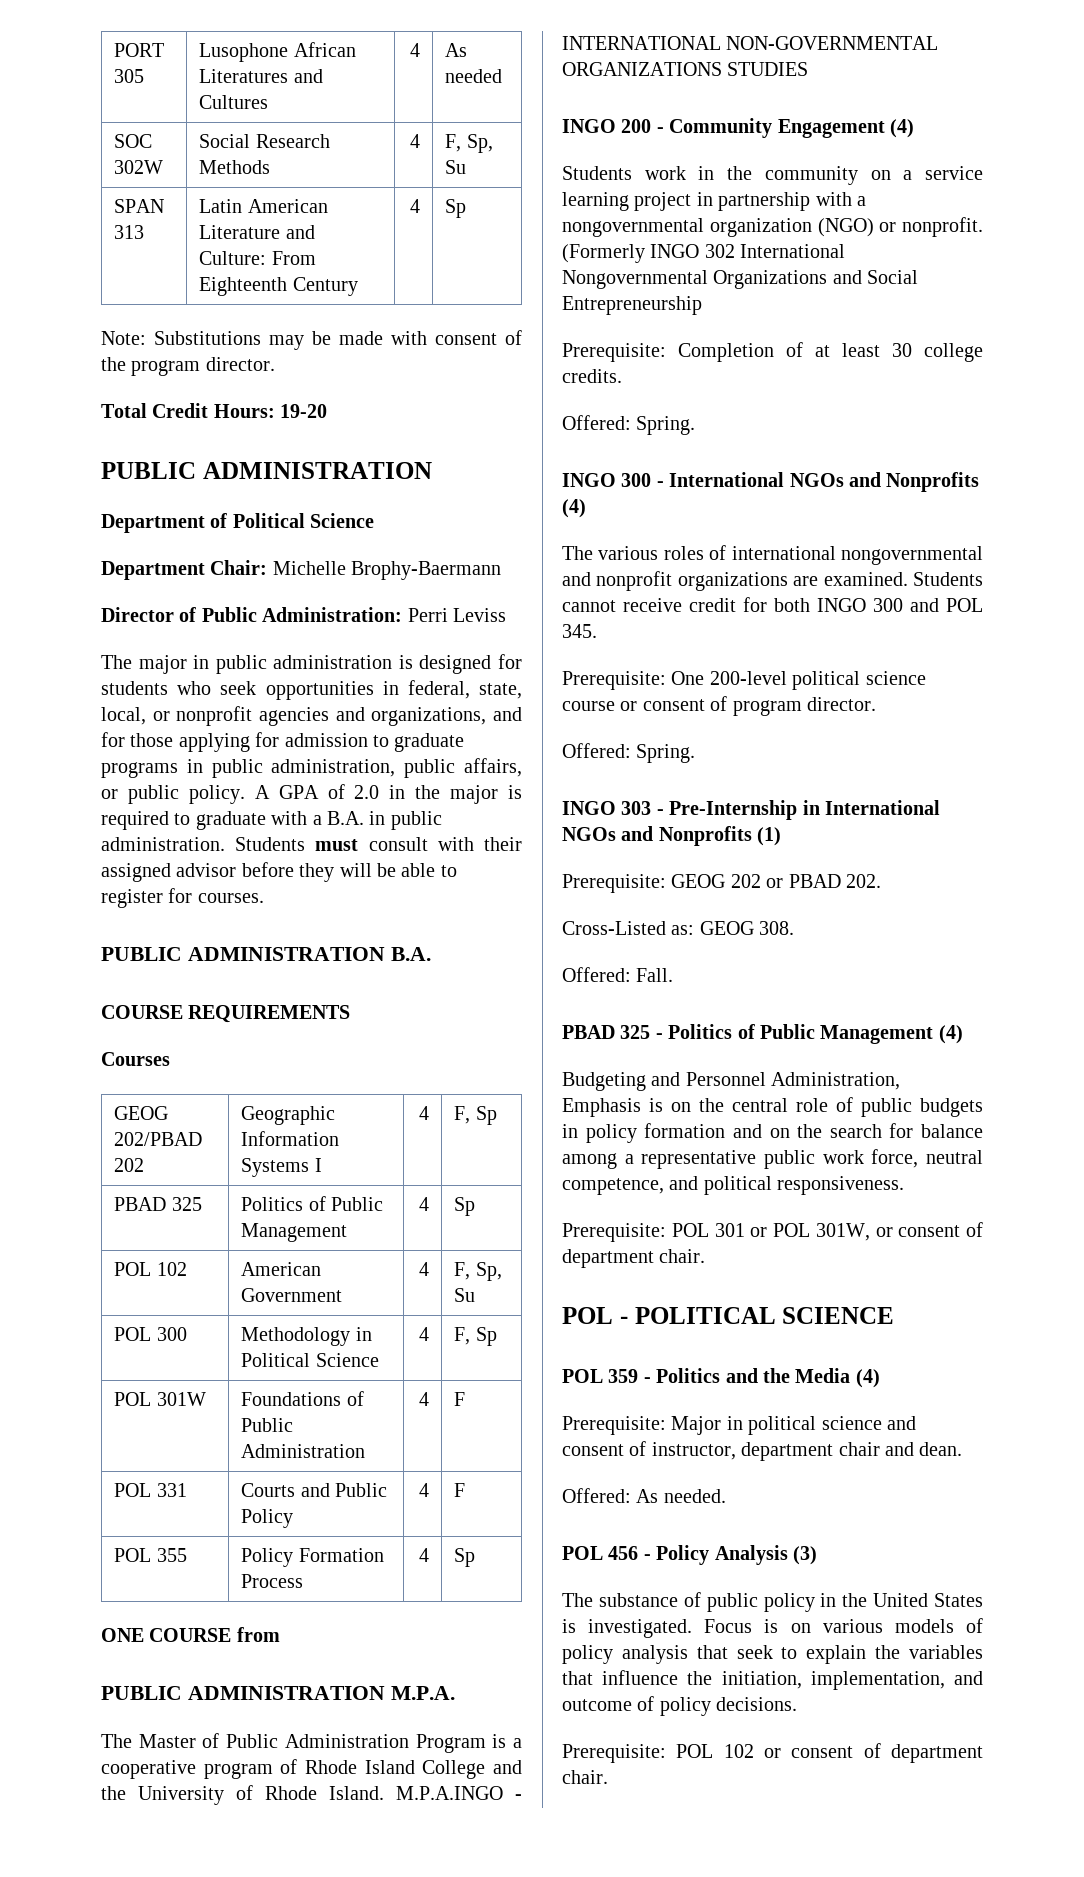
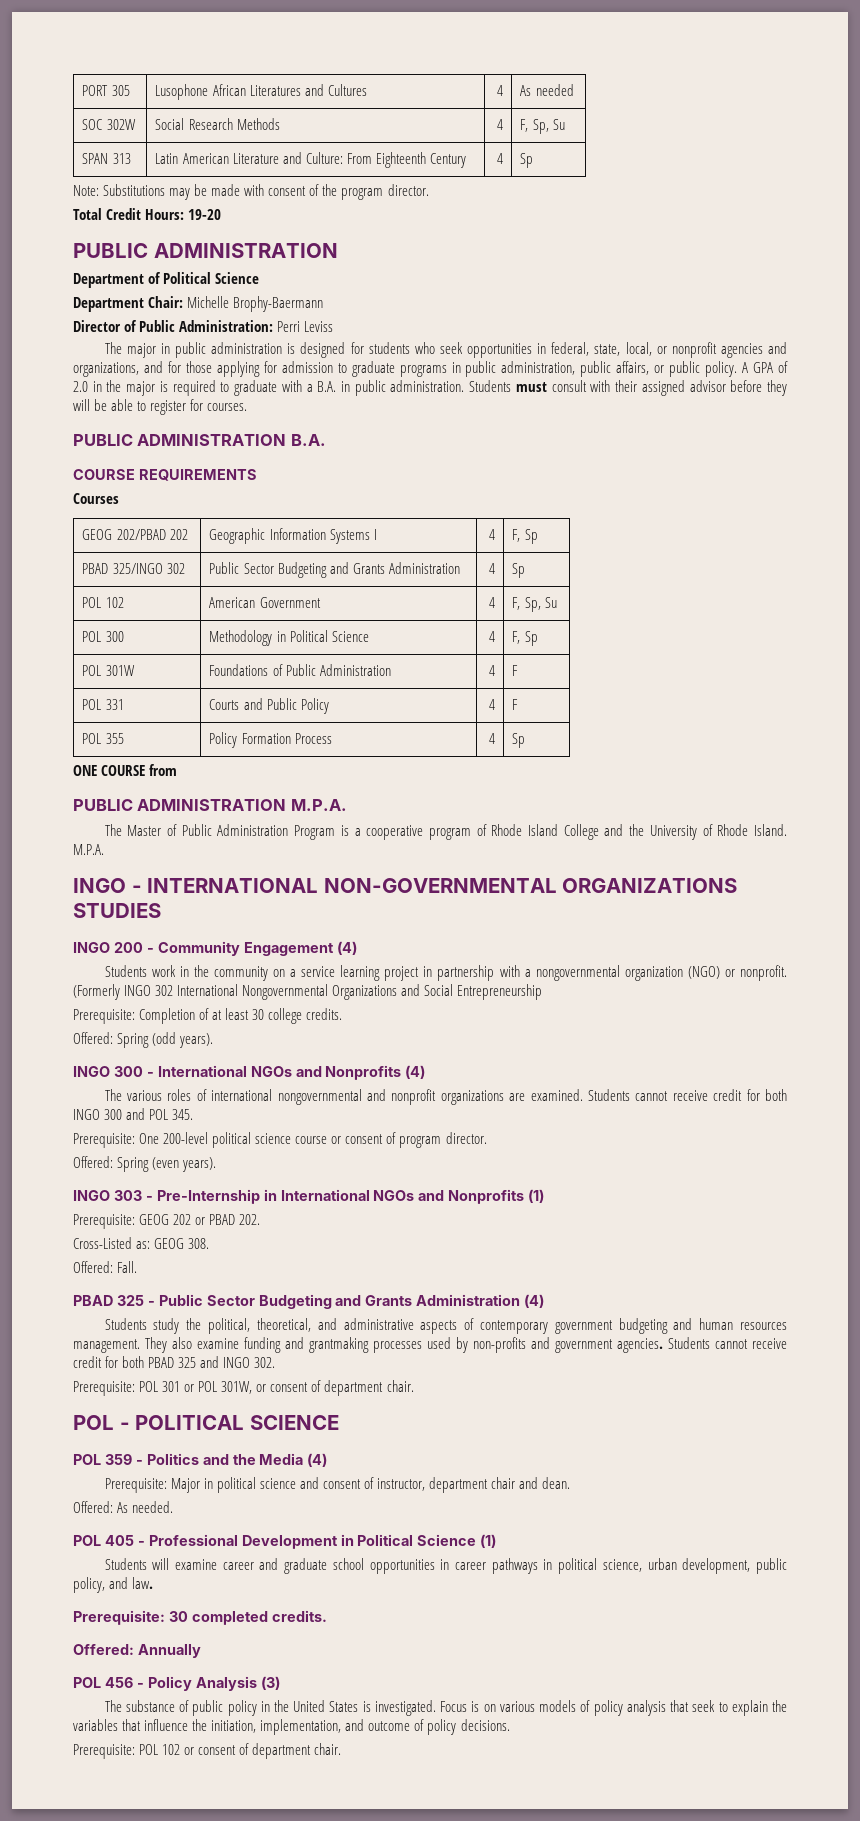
[171,1197,202,1211] [241,1196,384,1211] [241,1223,348,1242] 325 | Politics of Public Management -> [112,563,185,574] [209,562,460,578] 325/INGO 302 | Public Sector Budgeting and Grants Administration
[396,1786,503,1800] M.P.A.INGO -> [73,844,104,855] [73,878,126,893] M.P.A. // INGO
[636,416,696,435] Spring. -> [117,1032,214,1048] Spring (odd years).
[636,744,696,763] Spring. -> [117,1157,217,1172] Spring (even years).
[668,1024,963,1044] [562,1072,901,1091] [562,1097,983,1117] [562,1123,983,1143] [562,1149,983,1169] [562,1176,905,1195] Politics of Public Management (4) // Budgeting and Personnel Administration, Emphasis is on the central role of public budgets in policy formation and on the search for balance among a representative public work force, neutral competence, and political responsiveness. -> [158,1294,545,1309] [104,1318,788,1334] [73,1337,787,1353] [73,1356,276,1368] Public Sector Budgeting and Grants Administration (4) // Students study the political, theoretical, and administrative aspects of contemporary government budgeting and human resources management. They also examine funding and grantmaking processes used by non-profits and government agencies. Students cannot receive credit for both PBAD 325 and INGO 302.
(726, 1496) none -> [73,1534,497,1549] [104,1558,788,1574] [73,1577,154,1593] [73,1610,327,1625] [73,1644,201,1658] // POL 405 - Professional Development in Political Science (1) // Students will examine career and graduate school opportunities in career pathways in political science, urban development, public policy, and law. // Prerequisite: 30 completed credits. // Offered: Annually

